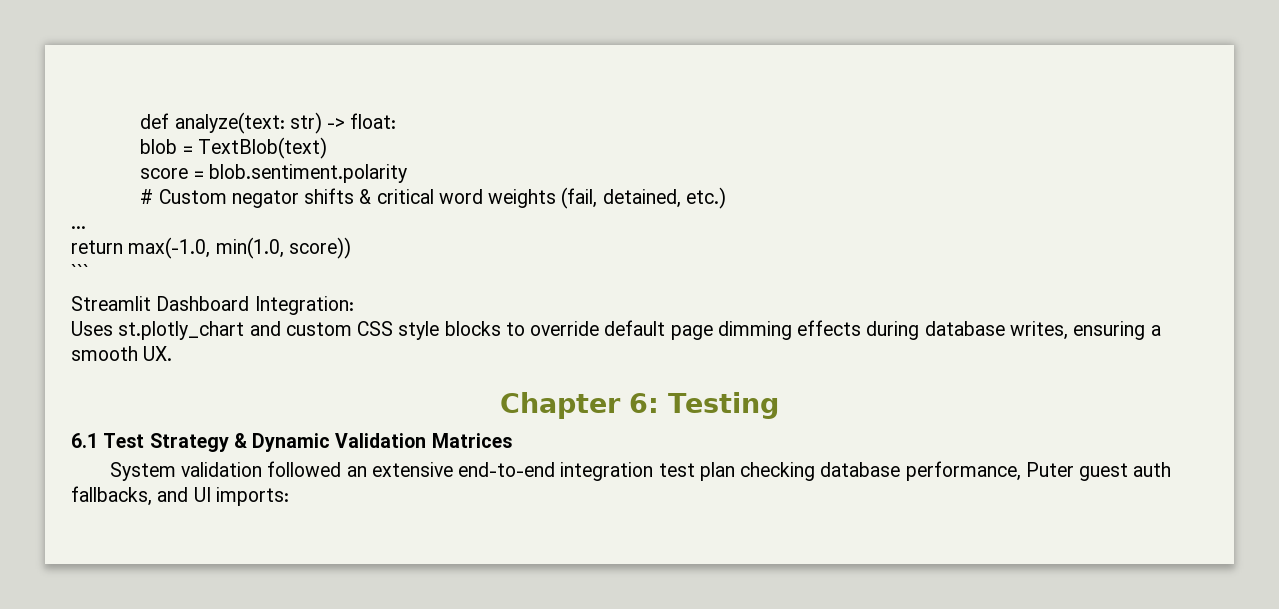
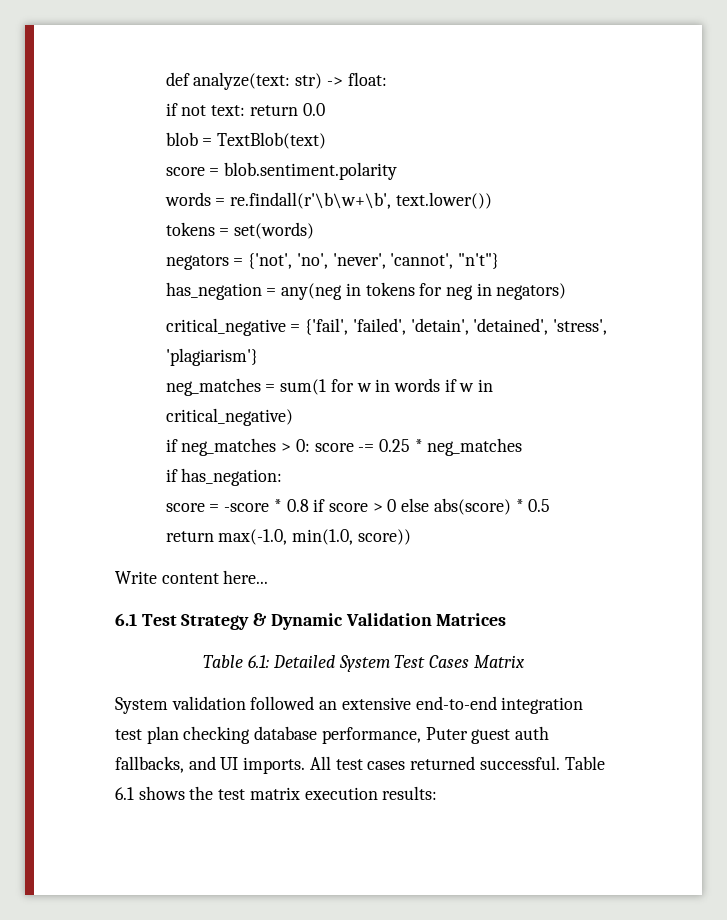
(397, 121) none -> [165,103,325,116] // if not text: return 0.0
[140,187,726,209] [71,226,86,229] [71,237,351,259] [71,264,89,279] [71,296,354,315] [71,320,1161,340] [71,346,173,361] [499,392,780,419] # Custom negator shifts & critical word weights (fail, detained, etc.) // ... // return max(-1.0, min(1.0, score)) // ``` // Streamlit Dashboard Integration: // Uses st.plotly_chart and custom CSS style blocks to override default page dimming effects during database writes, ensuring a smooth UX. // Chapter 6: Testing -> [164,192,492,209] [165,222,315,239] [165,253,500,270] [165,282,567,300] [165,318,608,336] [165,348,258,366] [165,378,494,396] [165,408,293,426] [165,438,523,456] [165,468,283,486] [165,498,551,515] [165,529,411,545] [115,570,269,584] words = re.findall(r'\b\w+\b', text.lower()) // tokens = set(words) // negators = {'not', 'no', 'never', 'cannot', "n't"} // has_negation = any(neg in tokens for neg in negators) // critical_negative = {'fail', 'failed', 'detain', 'detained', 'stress', 'plagiarism'} // neg_matches = sum(1 for w in words if w in critical_negative) // if neg_matches > 0: score -= 0.25 * neg_matches // if has_negation: // score = -score * 0.8 if score > 0 else abs(score) * 0.5 // return max(-1.0, min(1.0, score)) // Write content here...
(512, 440) none -> [203,655,525,672] // Table 6.1: Detailed System Test Cases Matrix
[215,487,289,506] imports: -> [243,756,605,774] [115,786,438,800] imports. All test cases returned successful. Table 6.1 shows the test matrix execution results:

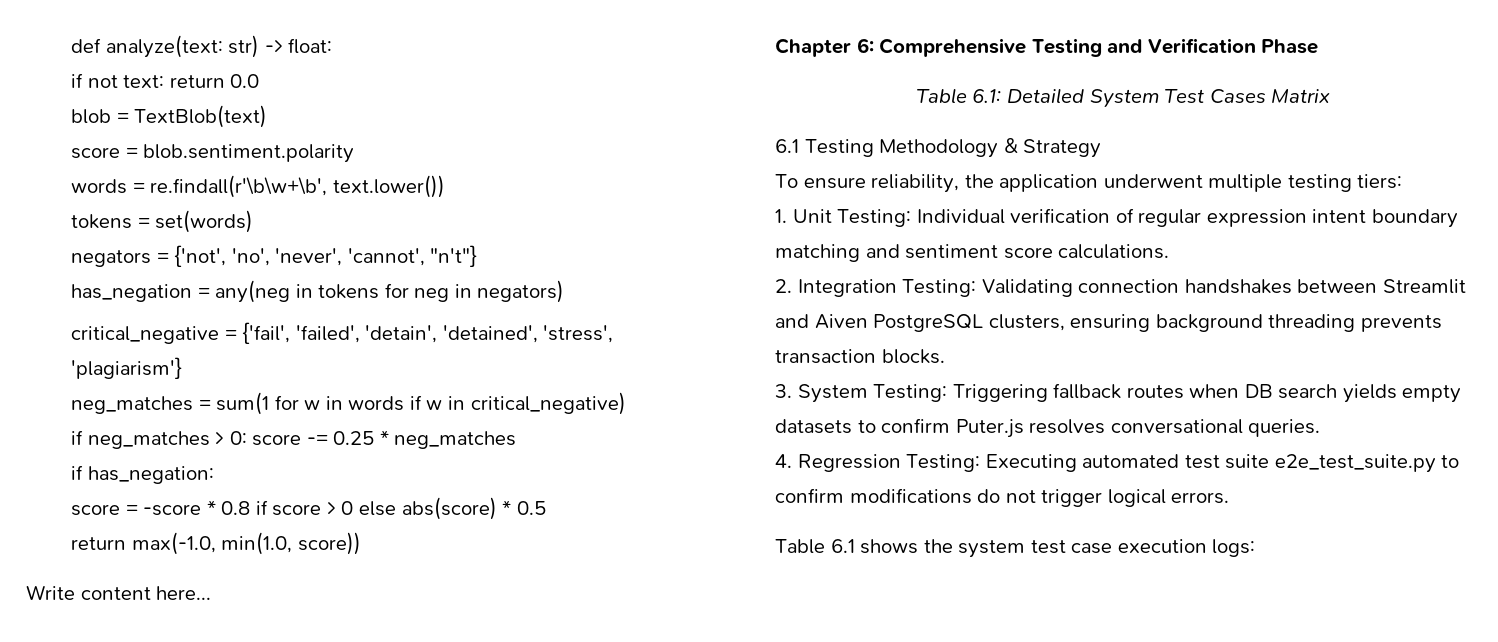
[115,613,507,630] 6.1 Test Strategy & Dynamic Validation Matrices -> [775,38,1319,57] Chapter 6: Comprehensive Testing and Verification Phase
[115,696,584,714] [115,726,550,744] [115,756,605,774] [115,786,438,800] System validation followed an extensive end-to-end integration test plan checking database performance, Puter guest auth fallbacks, and UI imports. All test cases returned successful. Table 6.1 shows the test matrix execution results: -> [775,138,1102,158] [775,174,1403,193] [775,208,1458,228] [775,244,1170,262] [775,279,1466,297] [775,314,1442,332] [775,349,945,364] [775,383,1462,403] [775,418,1321,438] [775,454,1460,473] [775,488,1230,507] [775,539,1256,558] 6.1 Testing Methodology & Strategy // To ensure reliability, the application underwent multiple testing tiers: // 1. Unit Testing: Individual verification of regular expression intent boundary matching and sentiment score calculations. // 2. Integration Testing: Validating connection handshakes between Streamlit and Aiven PostgreSQL clusters, ensuring background threading prevents transaction blocks. // 3. System Testing: Triggering fallback routes when DB search yields empty datasets to confirm Puter.js resolves conversational queries. // 4. Regression Testing: Executing automated test suite e2e_test_suite.py to confirm modifications do not trigger logical errors. // Table 6.1 shows the system test case execution logs:

